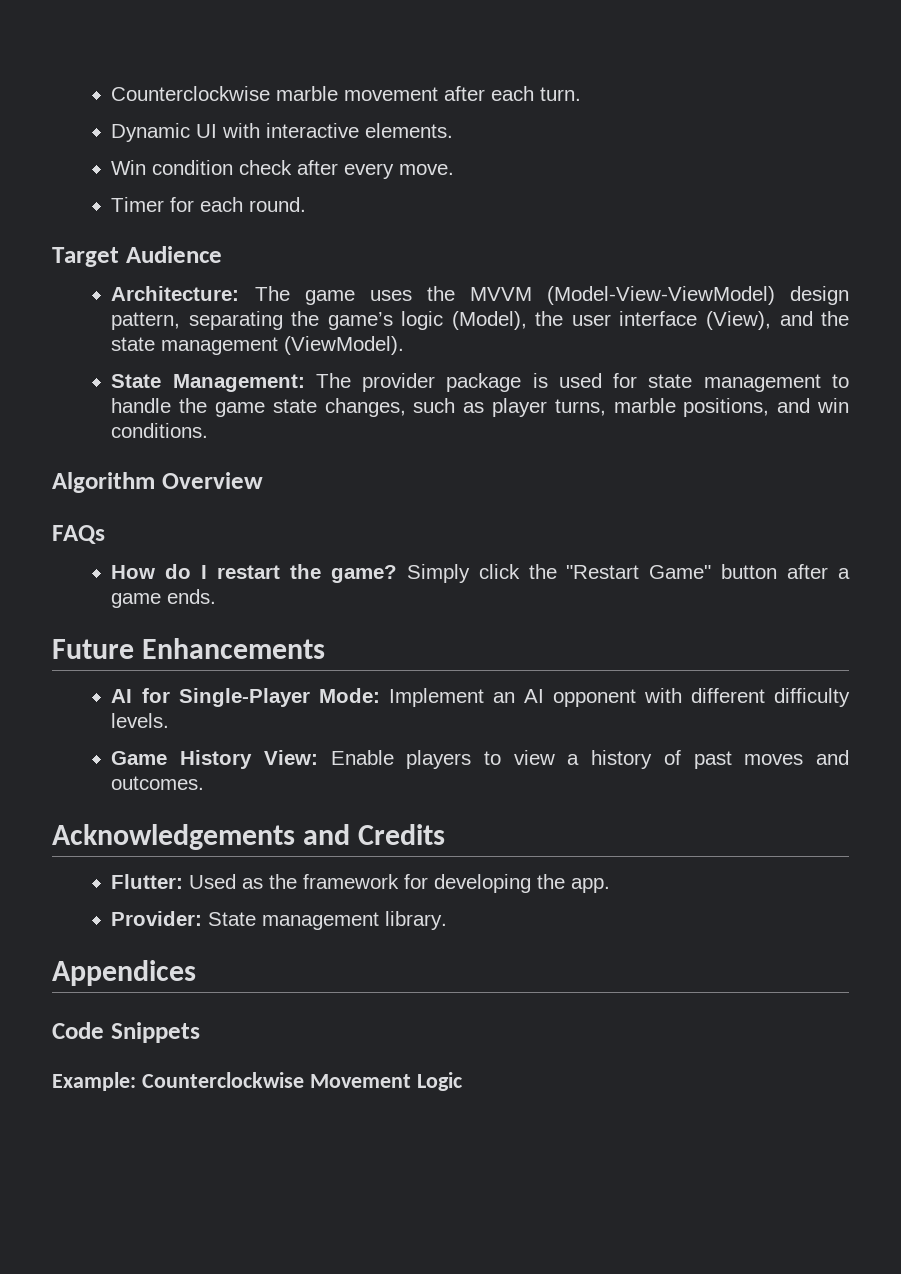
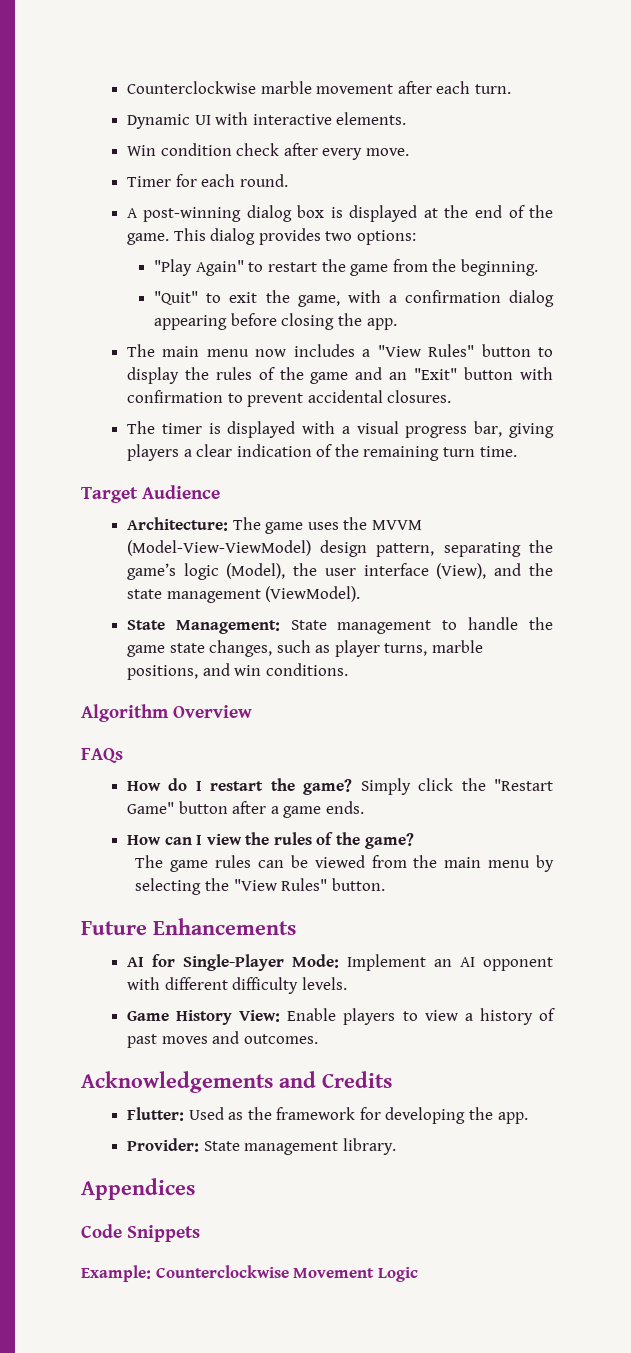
(307, 204) none -> [126,205,553,222] [126,228,416,245] [154,259,538,276] [154,290,554,307] [154,313,397,330] [126,344,554,357] [126,367,553,384] [126,390,452,407] [126,421,554,438] [126,444,517,461] // A post-winning dialog box is displayed at the end of the game. This dialog provides two options: // "Play Again" to restart the game from the beginning. // "Quit" to exit the game, with a confirmation dialog appearing before closing the app. // The main menu now includes a "View Rules" button to display the rules of the game and an "Exit" button with confirmation to prevent accidental closures. // The timer is displayed with a visual progress bar, giving players a clear indication of the remaining turn time.
[315,373,693,392] The provider package is used for state -> [290,620,327,630] State
(217, 596) none -> [126,832,414,849] [135,855,554,872] [135,878,385,895] // How can I view the rules of the game? // The game rules can be viewed from the main menu by selecting the "View Rules" button.

